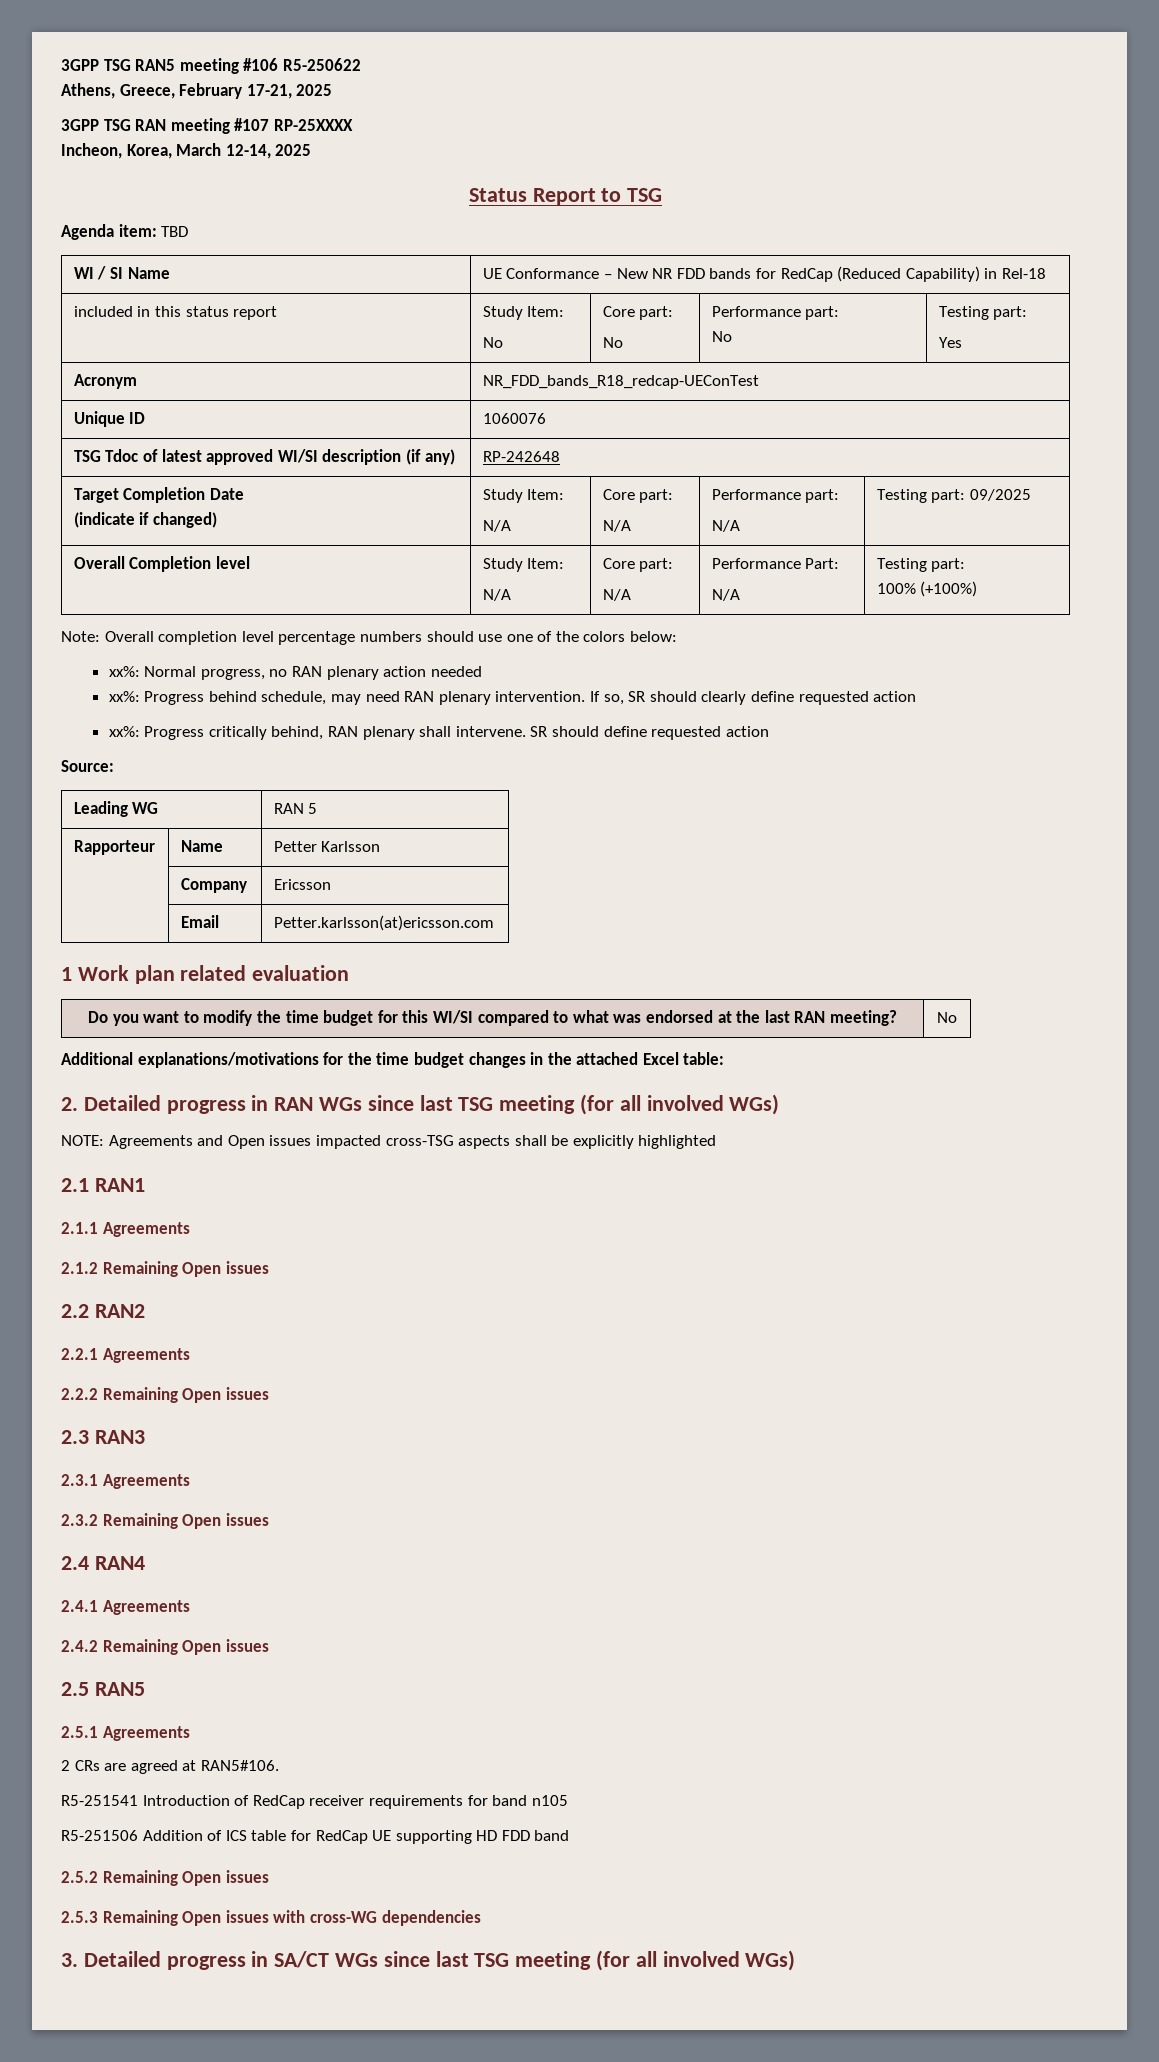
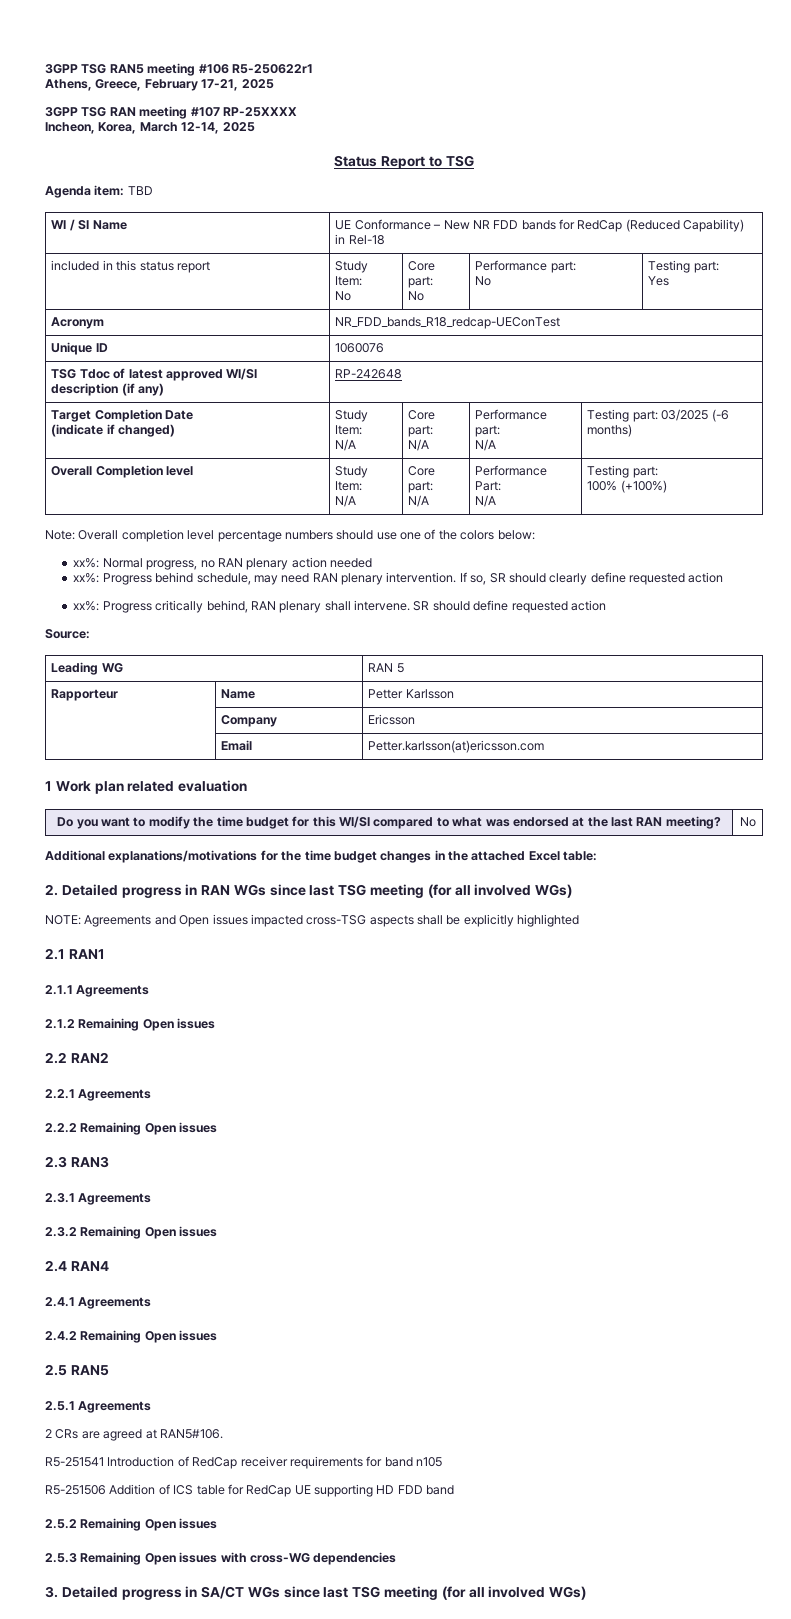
[282,58,361,71] R5-250622 -> [231,64,313,74] R5-250622r1
[970,489,1032,501] 09/2025 -> [661,409,729,422] [587,424,633,437] 03/2025 (-6 months)

